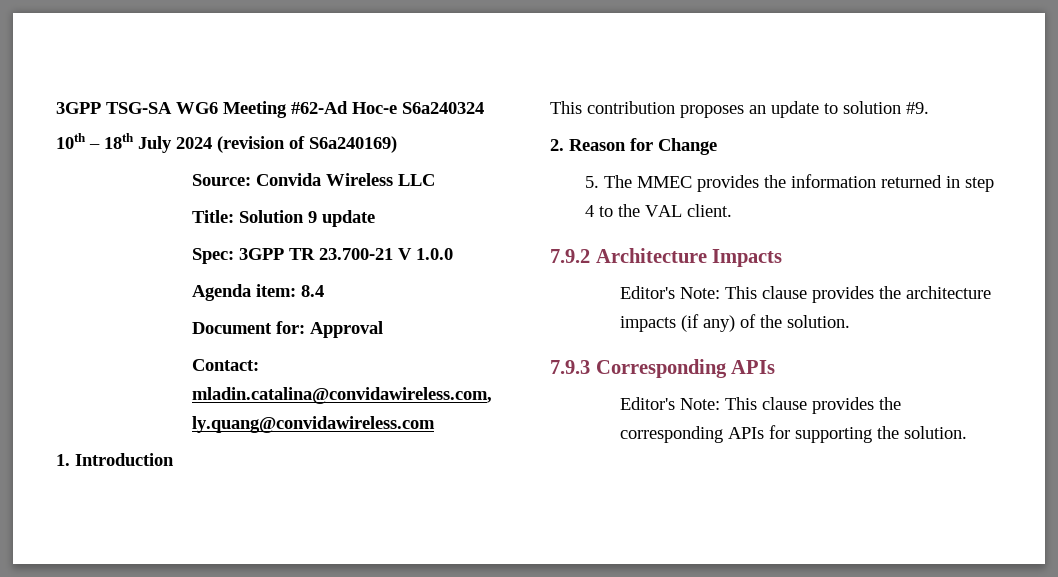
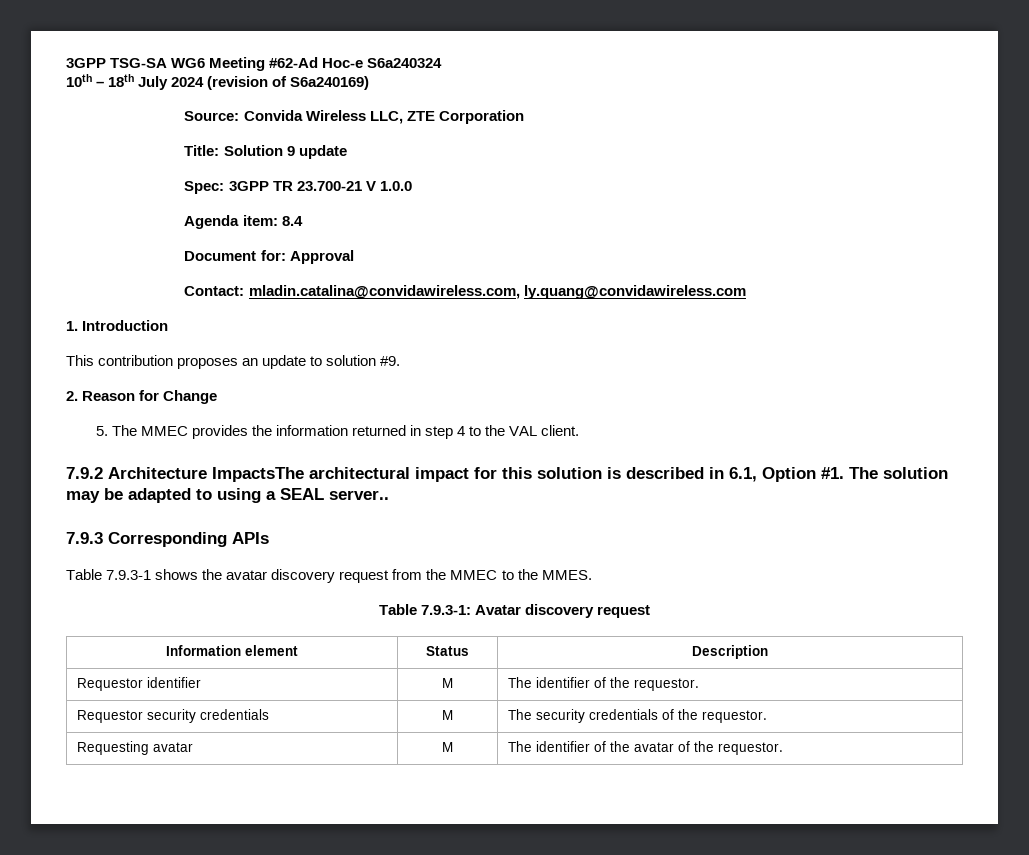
[397,174,435,186] LLC -> [369,110,524,124] LLC, ZTE Corporation
[712,249,783,267] [620,286,992,303] [620,314,851,332] [550,359,776,378] [620,397,902,414] [620,425,968,443] Impacts // Editor's Note: This clause provides the architecture impacts (if any) of the solution. // 7.9.3 Corresponding APIs // Editor's Note: This clause provides the corresponding APIs for supporting the solution. -> [212,467,948,482] [66,488,389,503] [66,532,269,547] [66,569,592,583] [378,604,651,618] [166,645,298,656] [426,646,469,656] [692,645,768,659] [76,677,201,691] [442,678,453,688] [507,677,699,691] [76,709,269,723] [442,710,453,720] [507,709,767,723] [76,741,193,755] [442,742,453,752] [507,741,783,755] ImpactsThe architectural impact for this solution is described in 6.1, Option #1. The solution may be adapted to using a SEAL server.. // 7.9.3 Corresponding APIs // Table 7.9.3-1 shows the avatar discovery request from the MMEC to the MMES. // Table 7.9.3-1: Avatar discovery request // Information element | Status | Description // Requestor identifier | M | The identifier of the requestor. // Requestor security credentials | M | The security credentials of the requestor. // Requesting avatar | M | The identifier of the avatar of the requestor.

